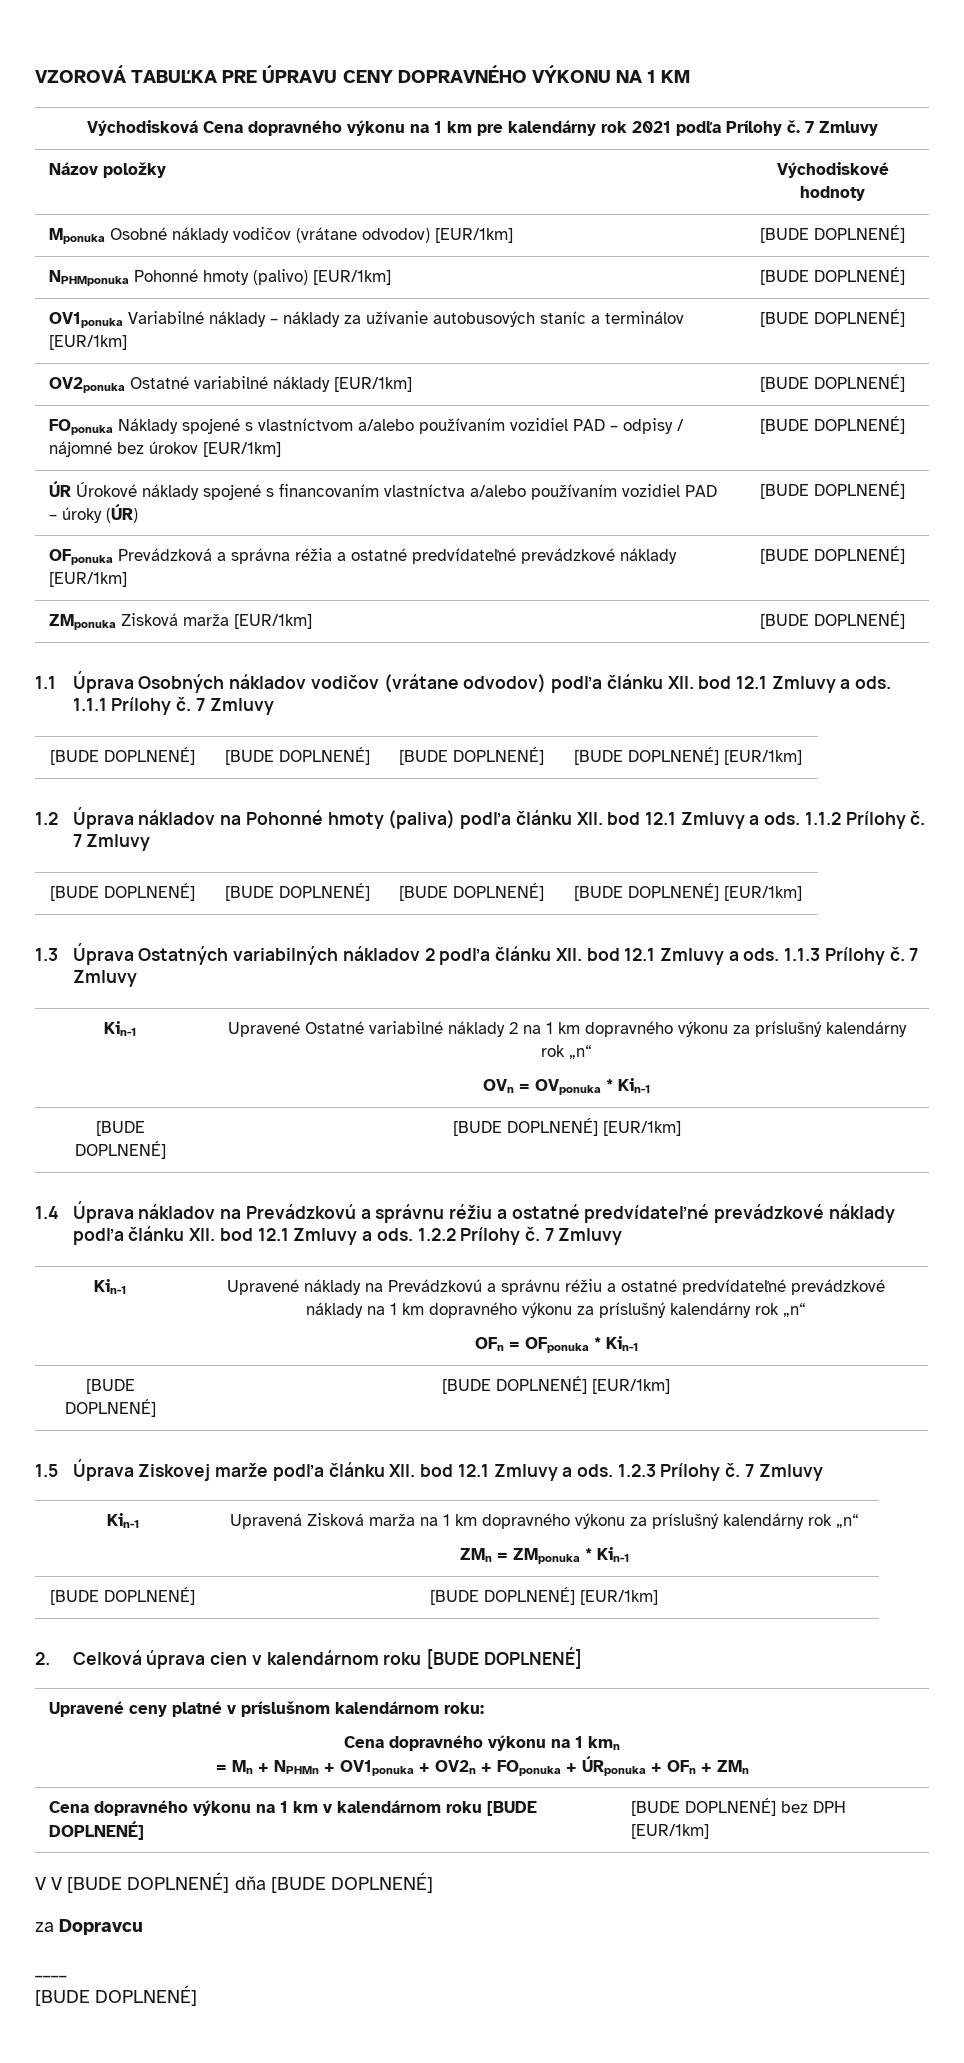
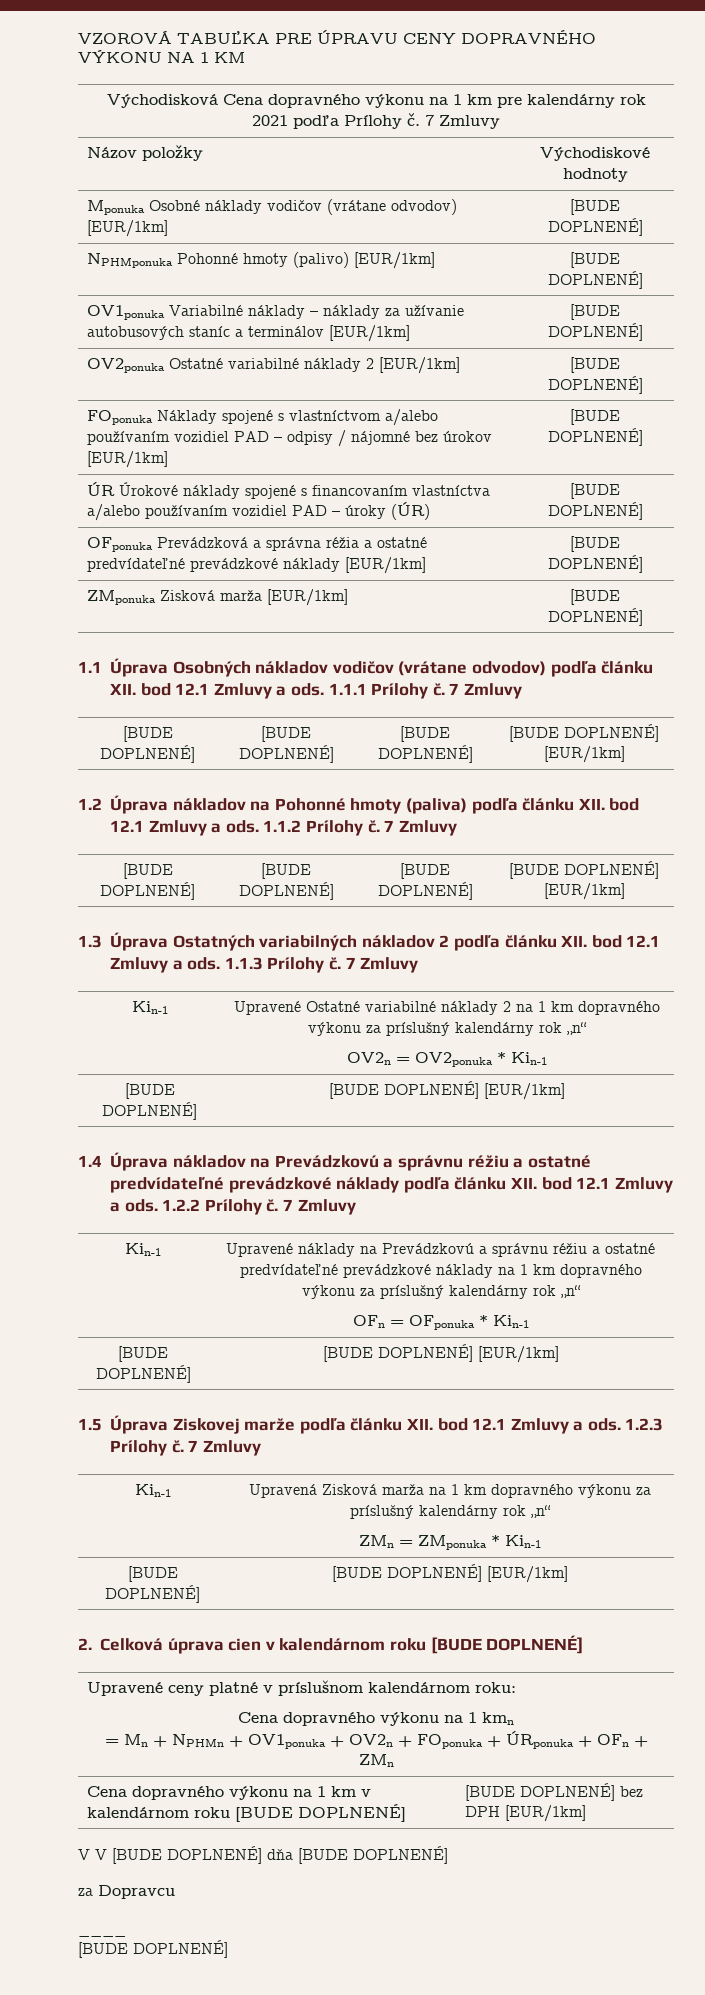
(330, 384) none -> [365,358,374,369] 2
[483,1079,601,1095] OVn = OVponuka -> [347,1052,493,1067] OV2n = OV2ponuka

